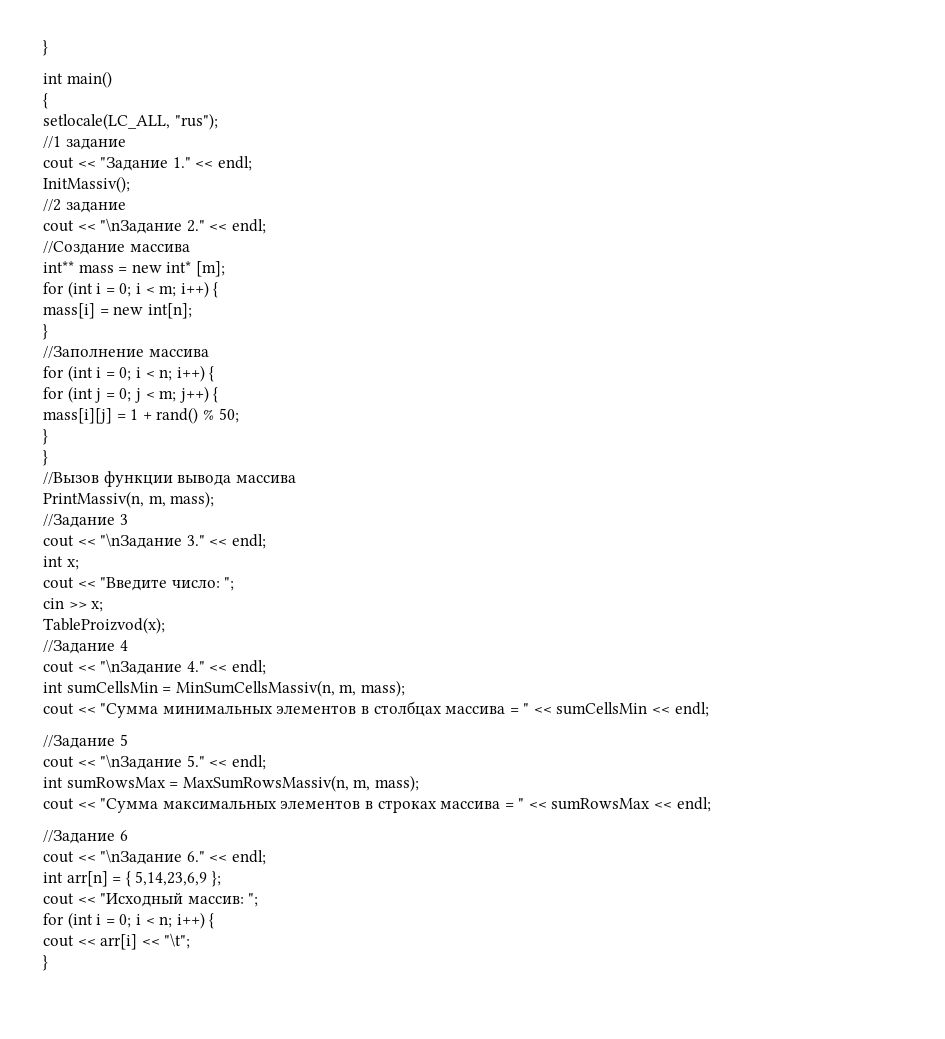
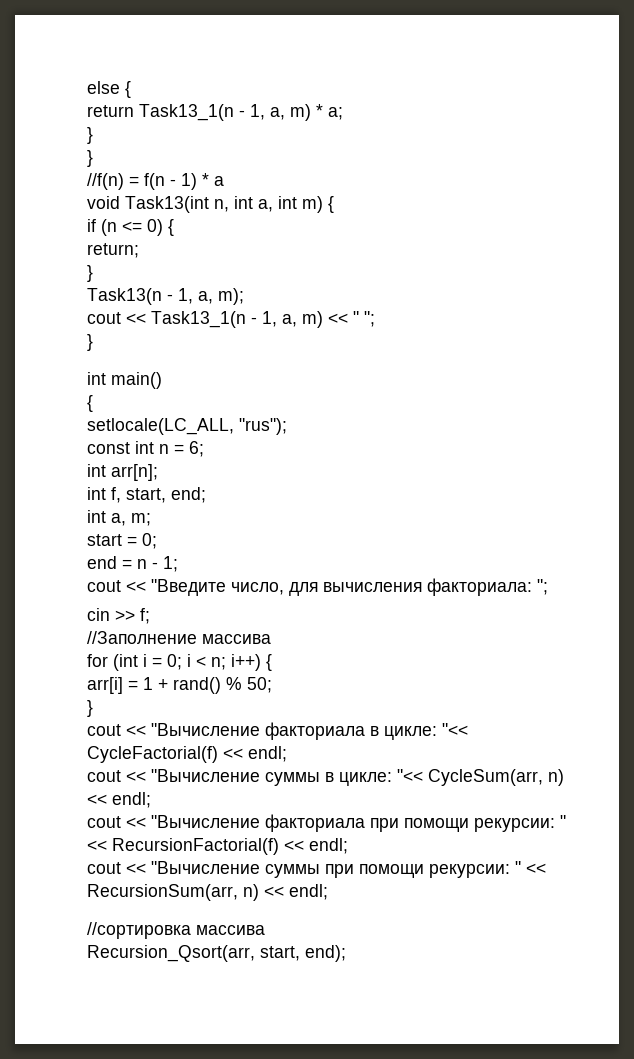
(43, 48) none -> [87,81,131,98] [87,104,343,121] [87,127,93,144] [87,150,93,167] [87,173,224,190] [87,196,334,213] [87,219,174,236] [87,243,139,258] [87,265,93,282] [87,288,244,305] [87,311,375,328] else { // return Task13_1(n - 1, a, m) * a; // } // } // //f(n) = f(n - 1) * a // void Task13(int n, int a, int m) { // if (n <= 0) { // return; // } // Task13(n - 1, a, m); // cout << Task13_1(n - 1, a, m) << " "; //
[43,136,126,150] [43,156,252,171] [43,176,130,193] [43,199,126,213] [43,218,266,234] [43,241,190,255] [43,261,225,277] [43,281,219,298] [43,303,192,319] [43,324,48,340] //1 задание // cout << "Задание 1." << endl; // InitMassiv(); // //2 задание // cout << "\nЗадание 2." << endl; // //Создание массива // int** mass = new int* [m]; // for (int i = 0; i < m; i++) { // mass[i] = new int[n]; // } -> [87,441,204,457] [87,464,158,481] [87,487,206,503] [87,510,151,526] [87,533,157,549] [87,556,178,572] [87,578,548,596] [87,608,150,624] const int n = 6; // int arr[n]; // int f, start, end; // int a, m; // start = 0; // end = n - 1; // cout << "Введите число, для вычисления факториала: "; // cin >> f;
[43,386,219,403] [43,408,112,424] for (int j = 0; j < m; j++) { // mass[i][j] -> [87,677,123,694] arr[i]
[43,450,48,466] [43,471,296,487] [43,491,215,508] [43,514,128,528] [43,533,266,549] [43,556,79,570] [43,577,235,591] [43,598,104,612] [43,617,165,634] [43,640,128,654] [43,659,266,675] [43,680,405,697] [43,701,709,718] [43,734,128,749] [43,754,266,770] [43,775,419,792] [43,797,711,813] [43,830,128,844] [43,849,266,865] [43,871,221,887] [43,892,259,907] [43,912,215,929] [43,933,191,950] [43,955,48,971] } // //Вызов функции вывода массива // PrintMassiv(n, m, mass); // //Задание 3 // cout << "\nЗадание 3." << endl; // int x; // cout << "Введите число: "; // cin >> x; // TableProizvod(x); // //Задание 4 // cout << "\nЗадание 4." << endl; // int sumCellsMin = MinSumCellsMassiv(n, m, mass); // cout << "Сумма минимальных элементов в столбцах массива = " << sumCellsMin << endl; // //Задание 5 // cout << "\nЗадание 5." << endl; // int sumRowsMax = MaxSumRowsMassiv(n, m, mass); // cout << "Сумма максимальных элементов в строках массива = " << sumRowsMax << endl; // //Задание 6 // cout << "\nЗадание 6." << endl; // int arr[n] = { 5,14,23,6,9 }; // cout << "Исходный массив: "; // for (int i = 0; i < n; i++) { // cout << arr[i] << "\t"; // } -> [87,722,468,740] [87,746,287,763] [87,769,564,786] [87,792,151,808] [87,814,566,832] [87,838,348,855] [87,861,546,878] [87,884,328,901] [87,922,265,939] [87,945,346,962] cout << "Вычисление факториала в цикле: "<< CycleFactorial(f) << endl; // cout << "Вычисление суммы в цикле: "<< CycleSum(arr, n) << endl; // cout << "Вычисление факториала при помощи рекурсии: " << RecursionFactorial(f) << endl; // cout << "Вычисление суммы при помощи рекурсии: " << RecursionSum(arr, n) << endl; // //сортировка массива // Recursion_Qsort(arr, start, end);

